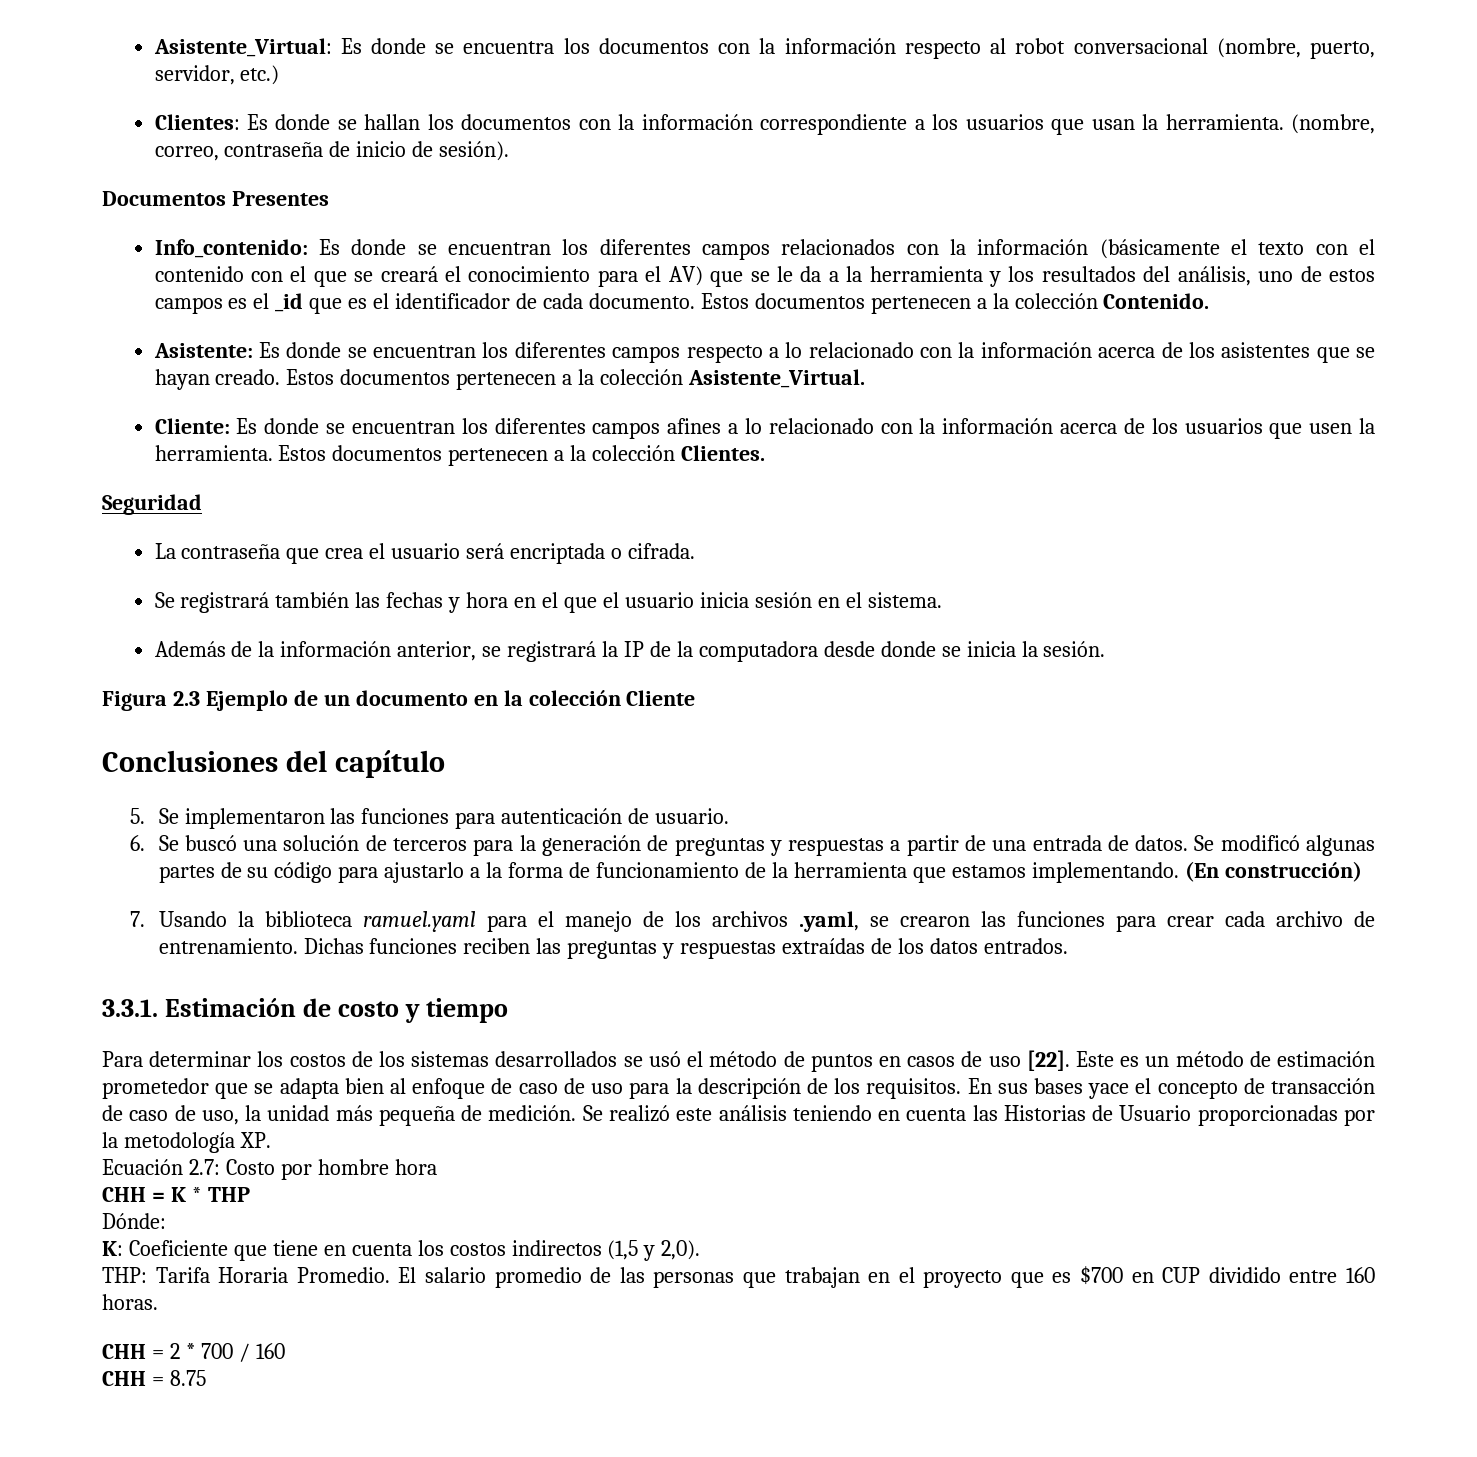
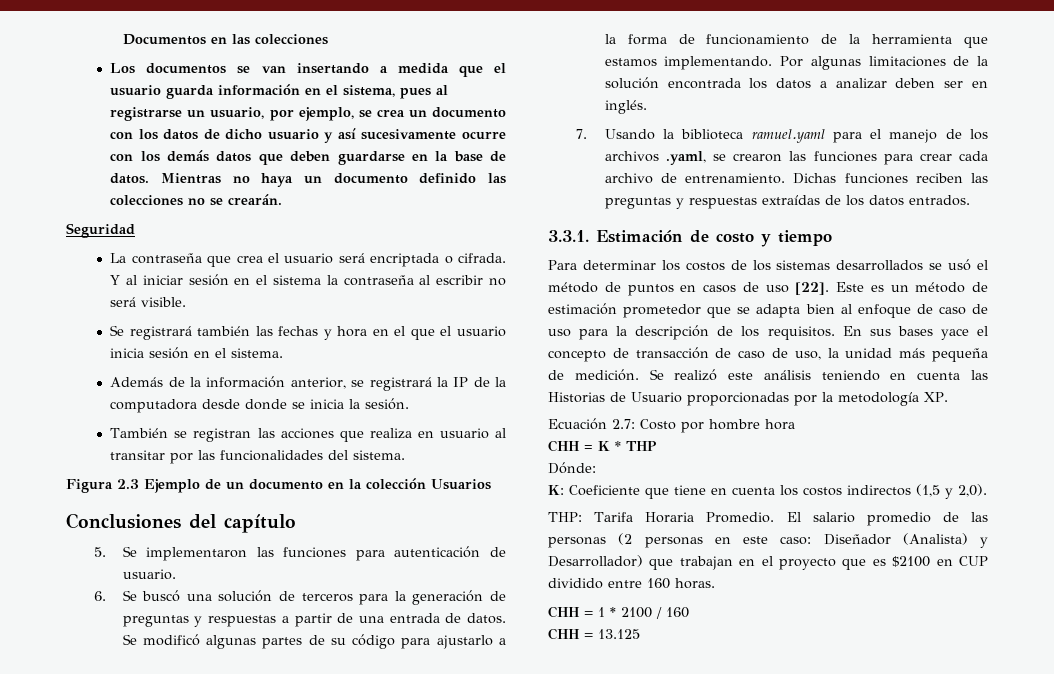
[153,38,1375,59] [154,65,280,85] [154,114,1375,135] [154,141,510,161] [102,191,329,206] [154,239,1375,260] [154,266,1375,287] [154,293,1210,314] [153,342,1376,363] [154,369,866,390] [154,418,1375,439] [154,445,766,466] Asistente_Virtual: Es donde se encuentra los documentos con la información respecto al robot conversacional (nombre, puerto, servidor, etc.) // Clientes: Es donde se hallan los documentos con la información correspondiente a los usuarios que usan la herramienta. (nombre, correo, contraseña de inicio de sesión). // Documentos Presentes // Info_contenido: Es donde se encuentran los diferentes campos relacionados con la información (básicamente el texto con el contenido con el que se creará el conocimiento para el AV) que se le da a la herramienta y los resultados del análisis, uno de estos campos es el _id que es el identificador de cada documento. Estos documentos pertenecen a la colección Contenido. // Asistente: Es donde se encuentran los diferentes campos respecto a lo relacionado con la información acerca de los asistentes que se hayan creado. Estos documentos pertenecen a la colección Asistente_Virtual. // Cliente: Es donde se encuentran los diferentes campos afines a lo relacionado con la información acerca de los usuarios que usen la herramienta. Estos documentos pertenecen a la colección Clientes. -> [122,34,328,45] [110,63,506,77] [110,84,449,99] [110,107,506,121] [110,128,506,143] [110,150,506,165] [110,173,506,187] [110,194,283,206] Documentos en las colecciones // Los documentos se van insertando a medida que el usuario guarda información en el sistema, pues al registrarse un usuario, por ejemplo, se crea un documento con los datos de dicho usuario y así sucesivamente ocurre con los demás datos que deben guardarse en la base de datos. Mientras no haya un documento definido las colecciones no se crearán.
(695, 551) none -> [110,274,506,286] [110,297,187,307] Y al iniciar sesión en el sistema la contraseña al escribir no será visible.
(1106, 649) none -> [110,428,507,442] [110,450,406,464] // También se registran las acciones que realiza en usuario al transitar por las funcionalidades del sistema.
[626,690,696,706] Cliente -> [431,479,491,490] Usuarios
[1184,861,1362,882] (En construcción) -> [780,56,989,70] [604,77,988,89] [604,100,647,114] Por algunas limitaciones de la solución encontrada los datos a analizar deben ser en inglés.
(735, 1279) none -> [618,533,988,548] [548,555,643,567] (2 personas en este caso: Diseñador (Analista) y Desarrollador)
[1080,1266,1124,1285] $700 -> [892,556,931,567] $2100
[169,1343,233,1359] 2 * 700 -> [598,607,652,618] 1 * 2100
[169,1370,206,1386] 8.75 -> [598,629,640,639] 13.125

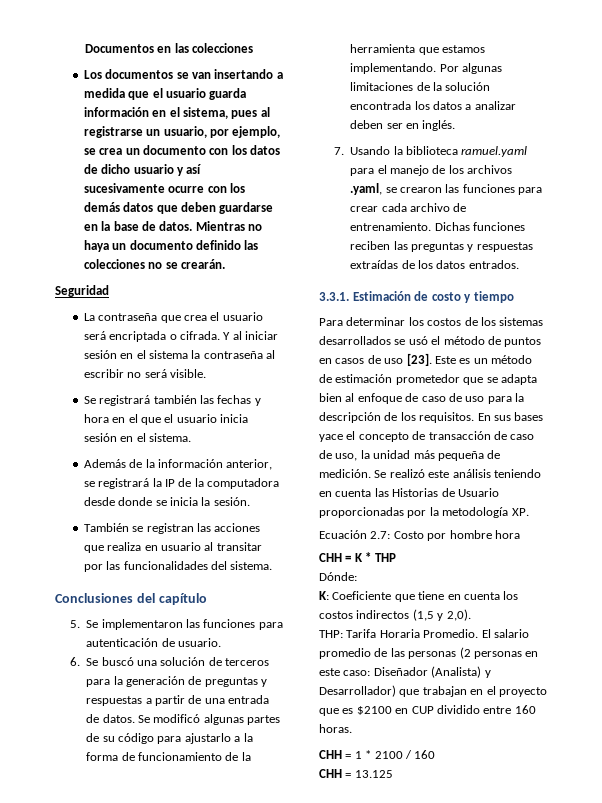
[66,478,491,493] // Figura 2.3 Ejemplo de un documento en la colección Usuarios -> (273, 565) none
[795,282,830,295] [22]. -> [406,353,432,366] [23].

